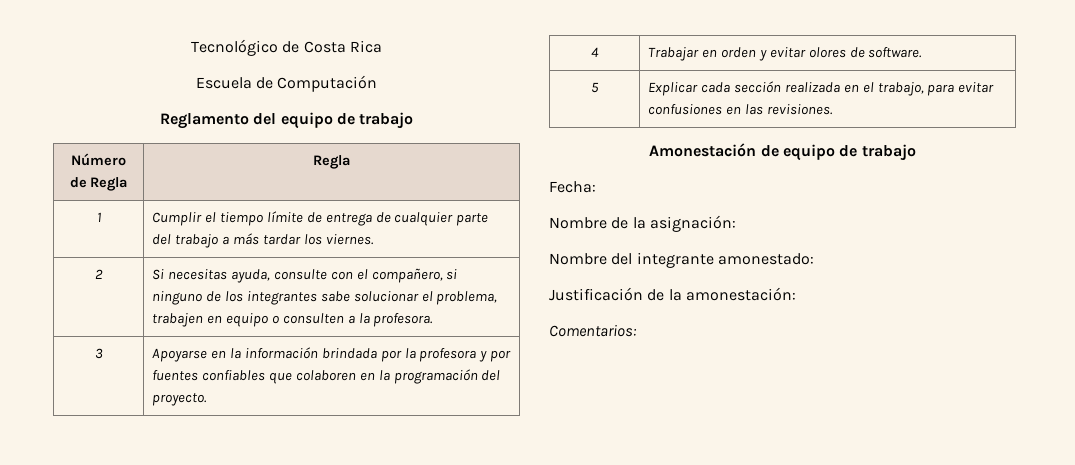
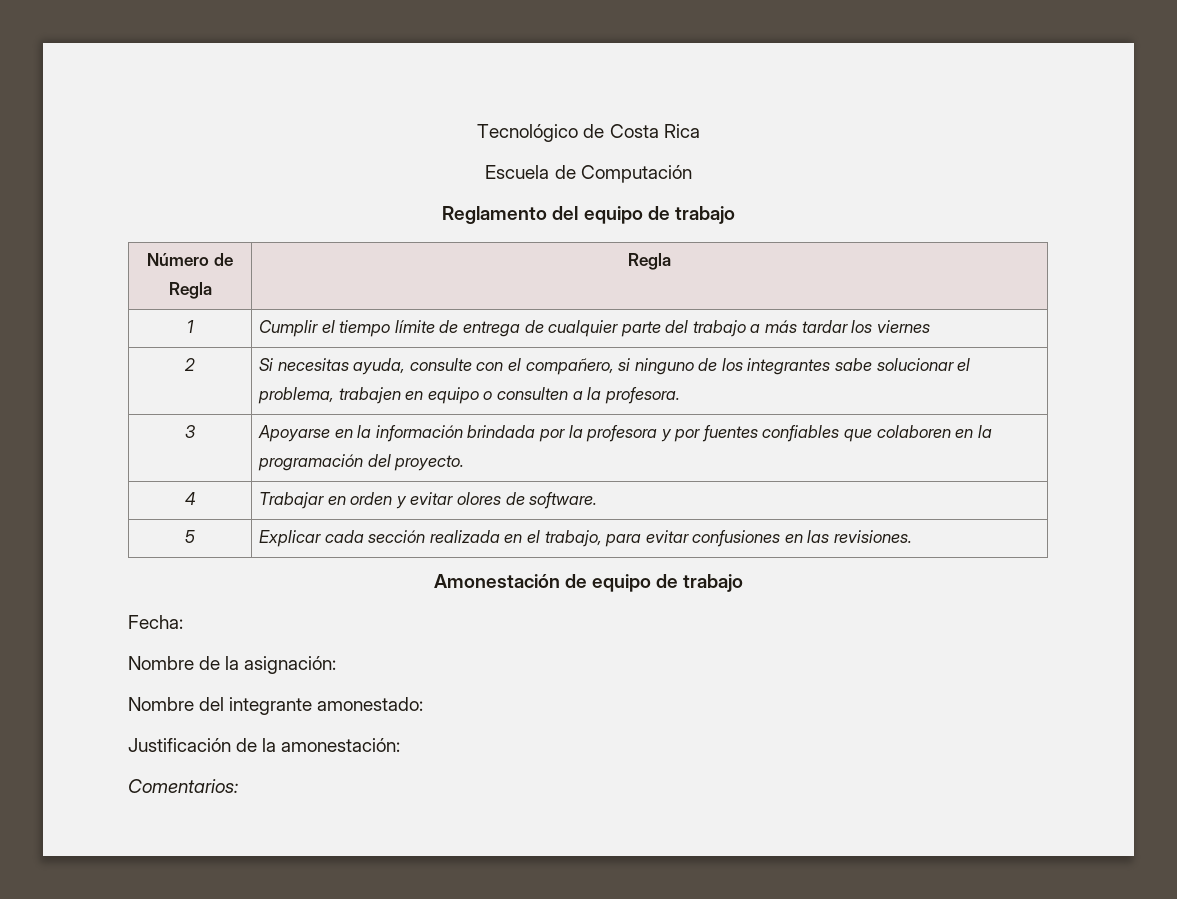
[325,234,374,245] viernes. -> [876,320,930,333] viernes

